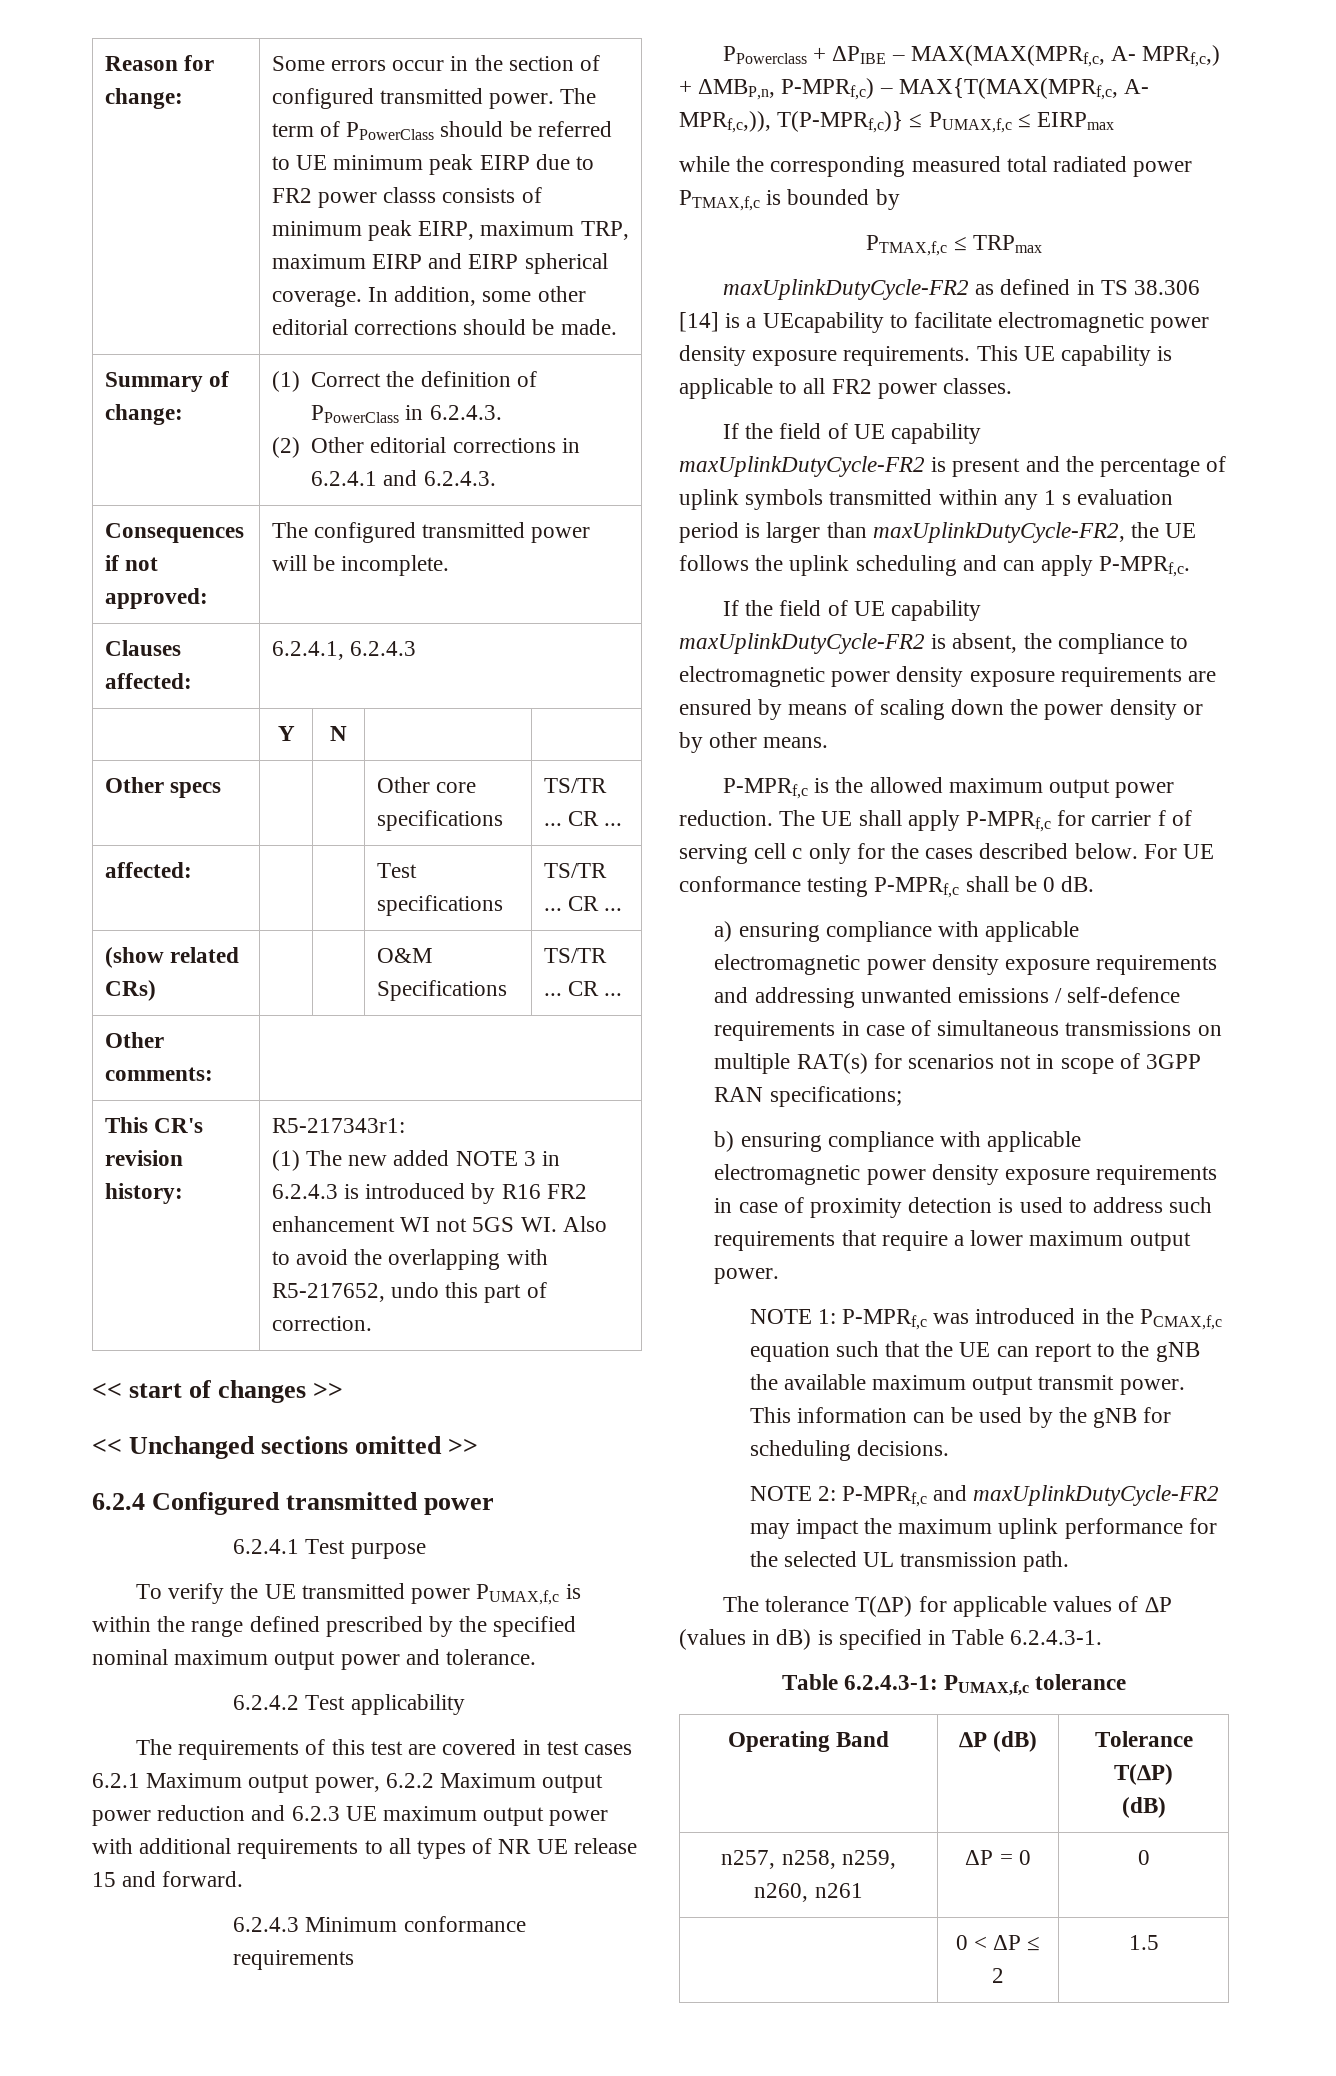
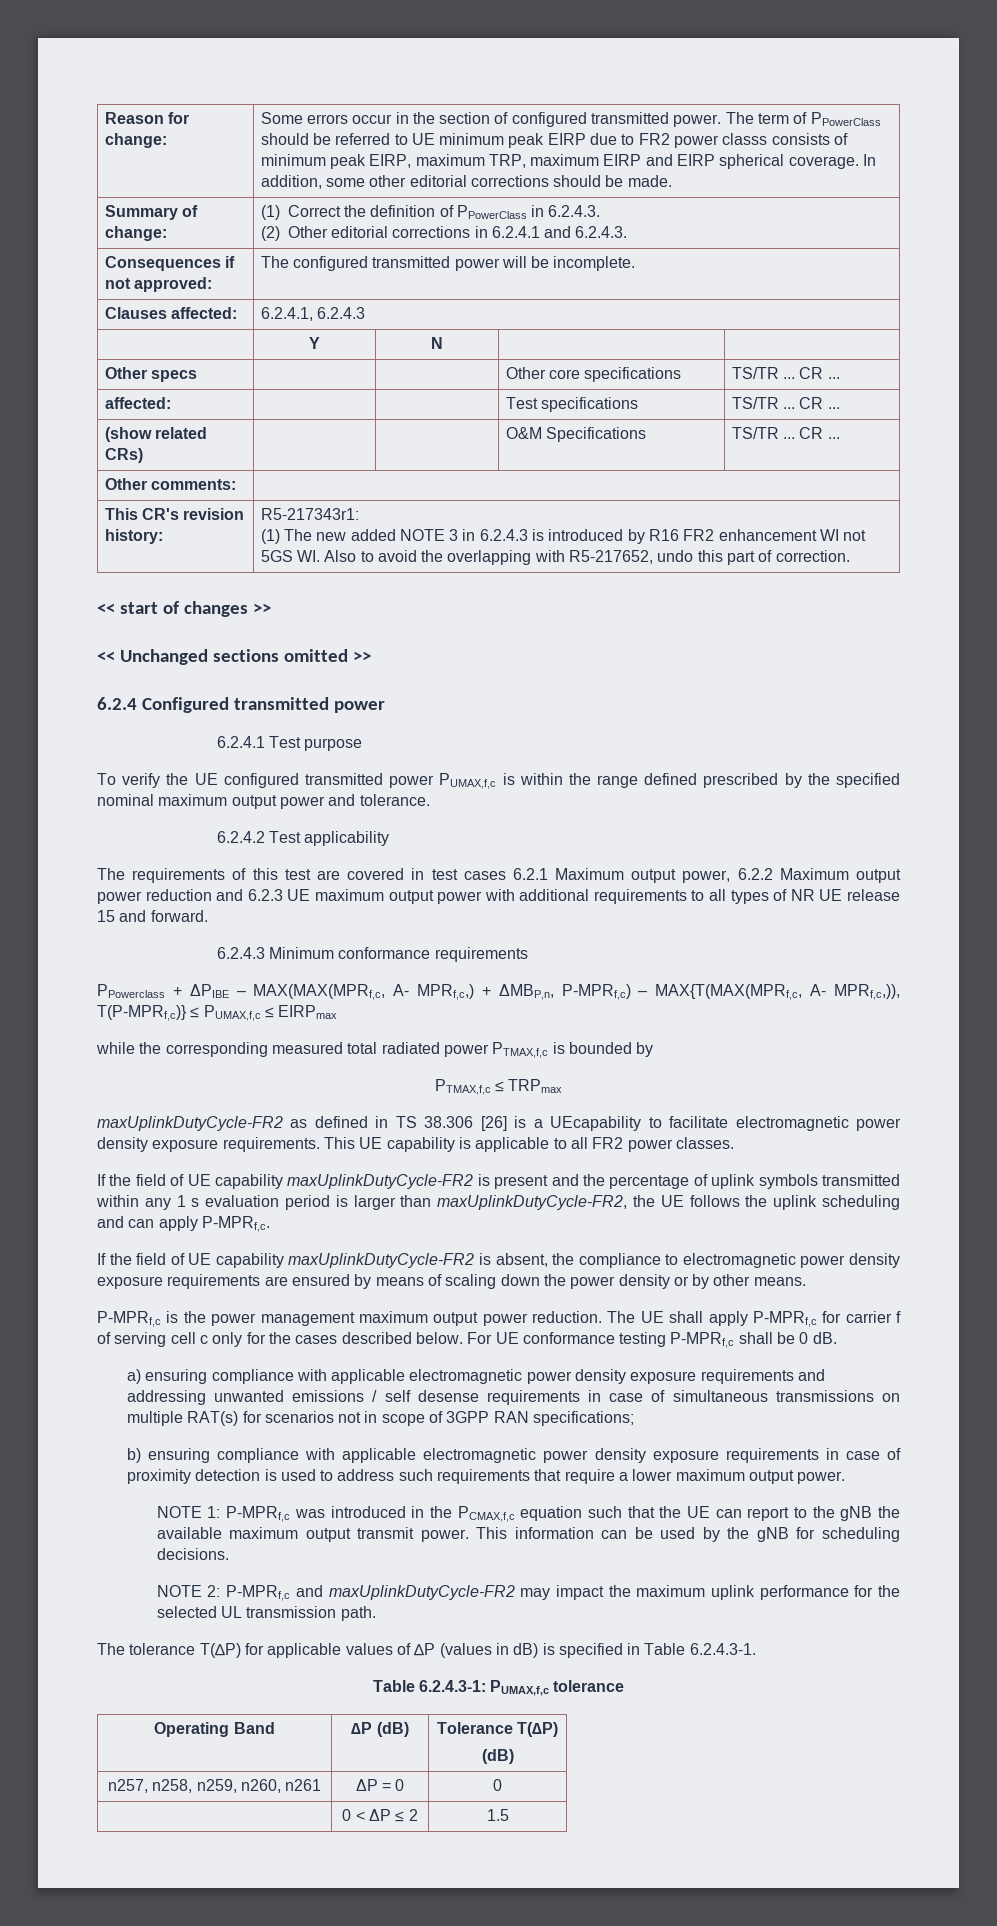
(296, 1591) none -> [223,773,299,788] configured
[679,312,719,332] [14] -> [480,1116,507,1131] [26]
[869,777,943,793] allowed -> [211,1312,355,1326] power management
[1067,987,1181,1003] self-defence -> [384,1390,479,1402] self desense

